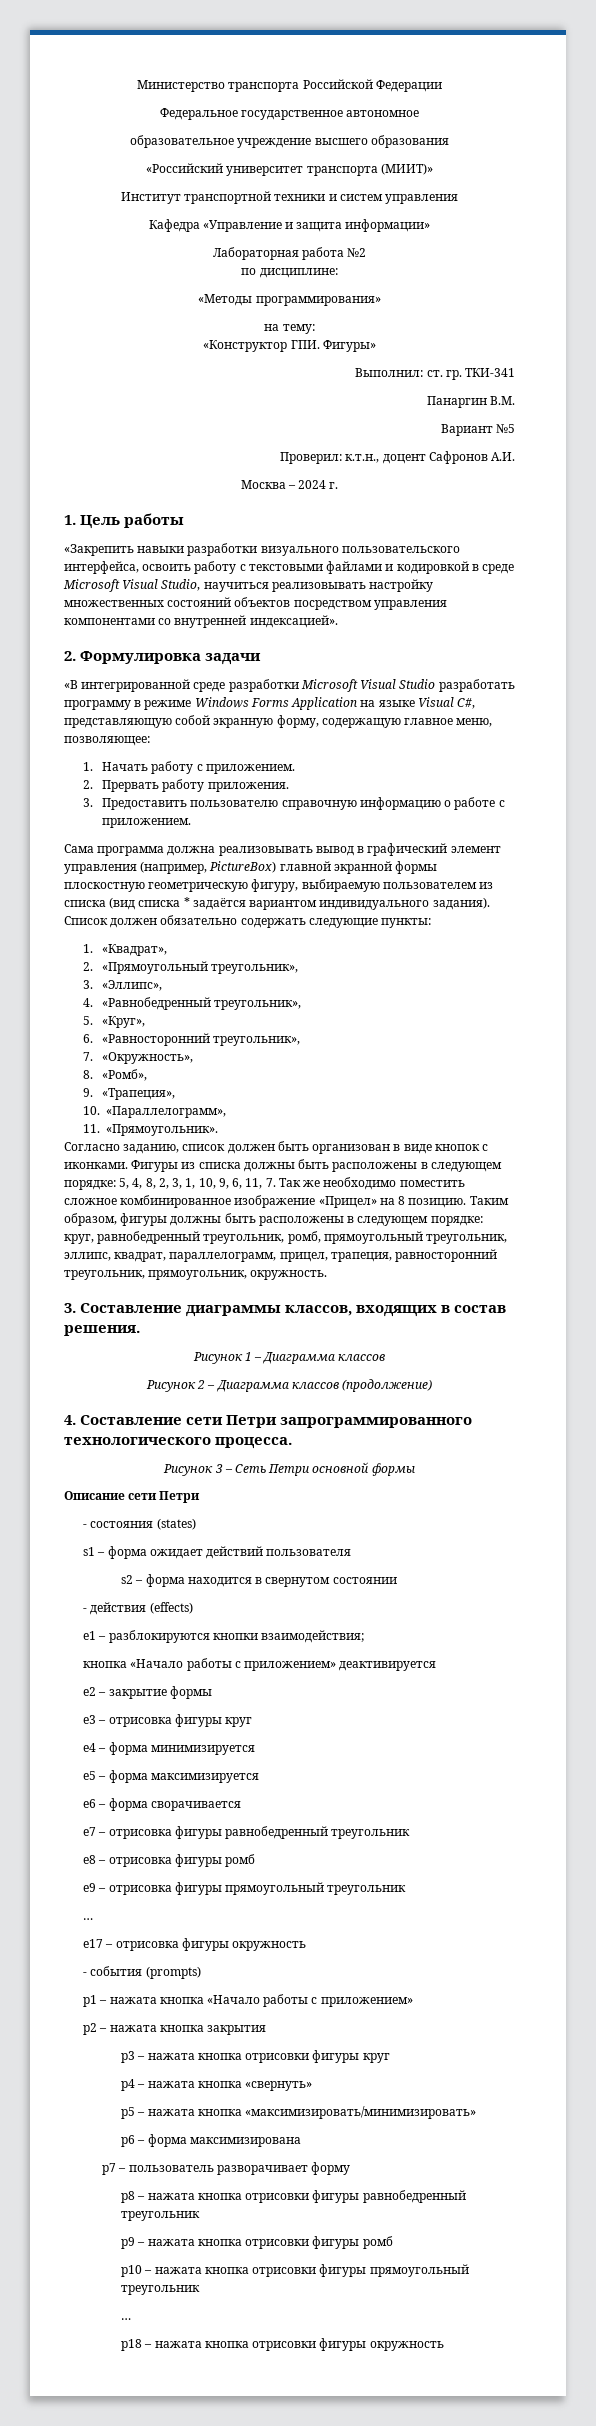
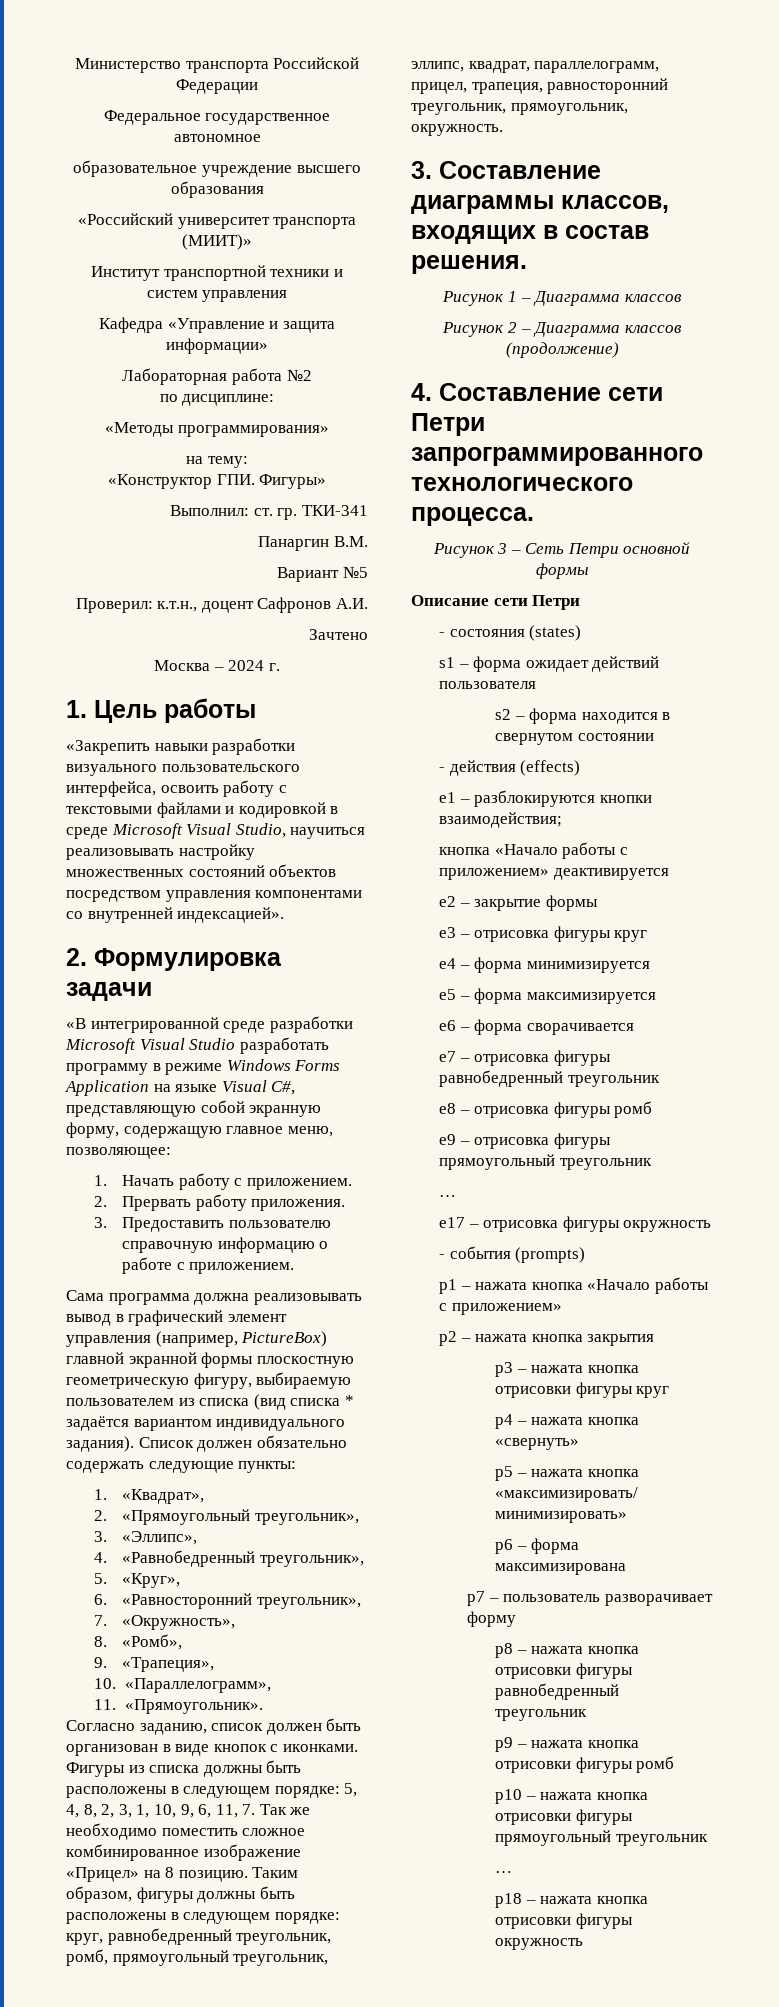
(515, 456) none -> [309,629,368,640] // Зачтено

